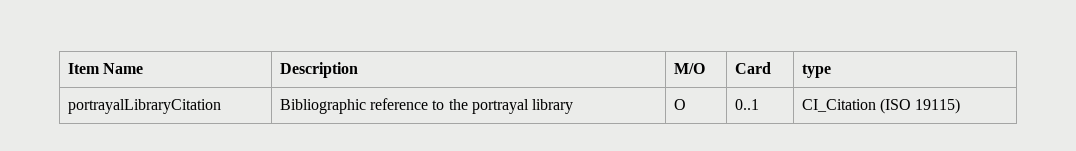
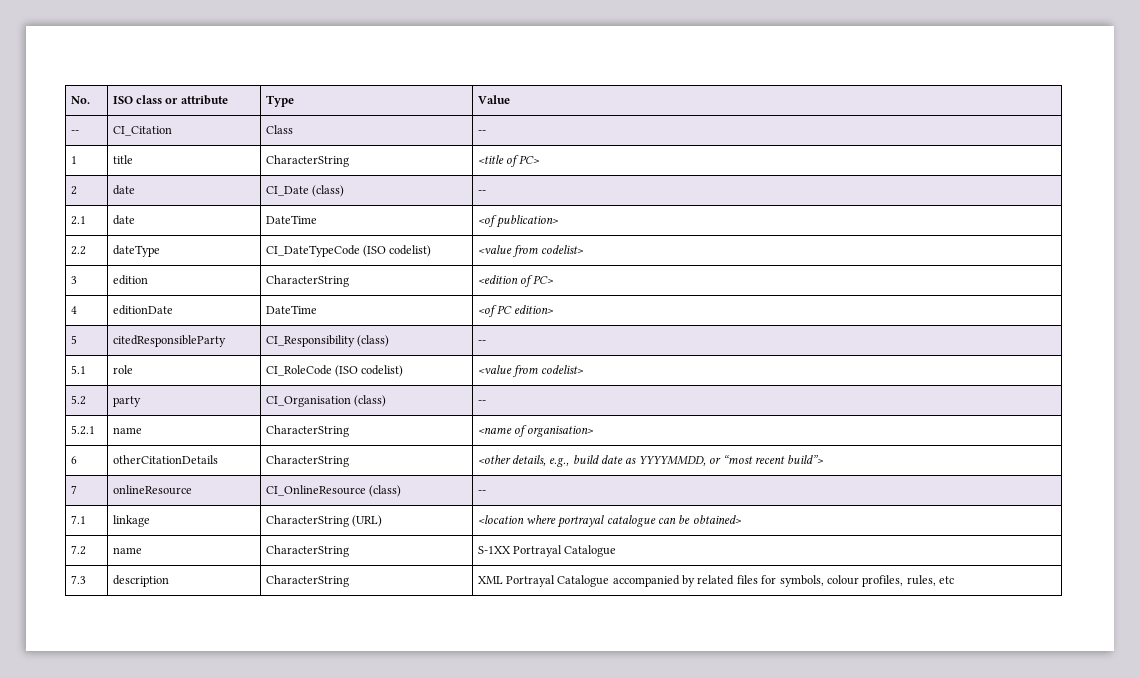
[67,63,143,74] [279,62,358,78] [673,63,705,74] [734,62,771,74] [801,64,831,78] [67,99,221,114] [279,98,574,114] [673,99,686,110] [734,99,759,110] [801,98,961,114] Item Name | Description | M/O | Card | type // portrayalLibraryCitation | Bibliographic reference to the portrayal library | O | 0..1 | CI_Citation (ISO 19115) -> [70,96,90,104] [112,95,228,105] [265,95,294,107] [477,95,510,104] [70,130,79,134] [112,126,172,136] [265,125,293,134] [477,130,486,134] [70,156,77,164] [112,155,133,164] [265,155,349,167] [477,155,541,167] [70,186,77,195] [112,185,135,195] [265,185,344,197] [477,190,486,194] [70,216,86,225] [112,215,135,225] [265,215,317,224] [477,215,559,228] [70,246,86,255] [112,245,160,257] [265,245,432,257] [477,245,585,257] [70,276,77,284] [112,275,148,285] [265,275,349,287] [477,275,555,287] [70,306,77,314] [112,305,173,315] [265,305,317,314] [477,305,555,317] [70,335,77,344] [112,335,226,347] [265,335,389,347] [477,340,486,344] [70,365,86,374] [112,365,133,374] [265,365,404,377] [477,365,585,377] [70,395,86,405] [112,396,141,407] [265,395,386,407] [477,400,486,404] [70,425,95,435] [112,427,142,434] [265,425,349,437] [477,425,595,437] [70,456,77,464] [112,455,218,464] [265,455,349,467] [477,455,825,467] [70,485,77,494] [112,485,192,495] [265,485,401,497] [477,490,486,494] [70,515,86,524] [112,515,150,527] [265,515,382,527] [477,515,742,528] [70,545,86,555] [112,547,142,554] [265,545,349,557] [477,545,617,557] [70,575,86,584] [112,575,169,587] [265,575,349,587] [477,575,955,587] No. | ISO class or attribute | Type | Value // -- | CI_Citation | Class | -- // 1 | title | CharacterString | <title of PC> // 2 | date | CI_Date (class) | -- // 2.1 | date | DateTime | <of publication> // 2.2 | dateType | CI_DateTypeCode (ISO codelist) | <value from codelist> // 3 | edition | CharacterString | <edition of PC> // 4 | editionDate | DateTime | <of PC edition> // 5 | citedResponsibleParty | CI_Responsibility (class) | -- // 5.1 | role | CI_RoleCode (ISO codelist) | <value from codelist> // 5.2 | party | CI_Organisation (class) | -- // 5.2.1 | name | CharacterString | <name of organisation> // 6 | otherCitationDetails | CharacterString | <other details, e.g., build date as YYYYMMDD, or “most recent build”> // 7 | onlineResource | CI_OnlineResource (class) | -- // 7.1 | linkage | CharacterString (URL) | <location where portrayal catalogue can be obtained> // 7.2 | name | CharacterString | S-1XX Portrayal Catalogue // 7.3 | description | CharacterString | XML Portrayal Catalogue accompanied by related files for symbols, colour profiles, rules, etc

